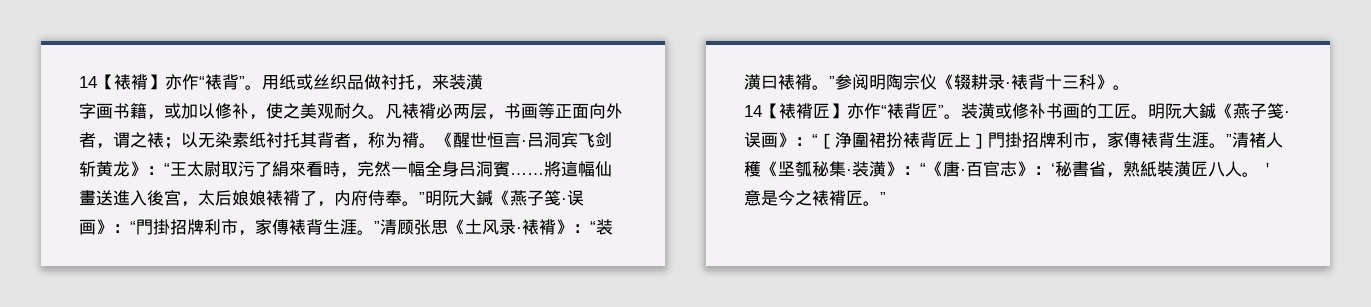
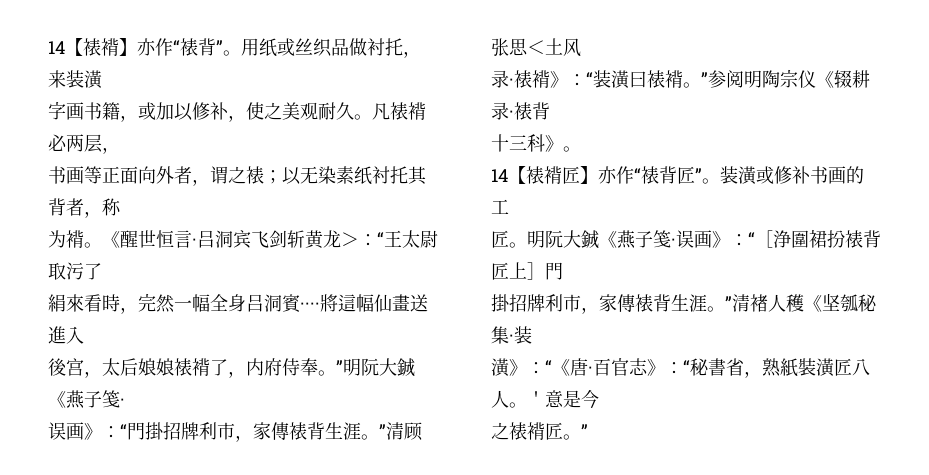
(504, 117) none -> (120, 150) //
(385, 140) none -> (121, 207) //
[130,161,147,177] 》 -> [341,232,359,246] ＞
(272, 169) none -> (102, 271) //
[510,173,544,175] …… -> [300,302,320,310] ····
(147, 198) none -> (84, 335) //
[476,190,567,206] 鍼《燕子笺· -> [397,358,415,377] [48,390,125,409] 鋮《燕子笺· //
[448,219,465,235] 《 -> [527,40,545,54] ＜
(499, 227) none -> (581, 47) //
(1045, 82) none -> (550, 111) //
(1114, 111) none -> (509, 206) //
(1005, 140) none -> (563, 271) //
(869, 169) none -> (532, 335) //
[1051,163,1055,175] ‘ -> [683,360,690,374] “
(795, 198) none -> (599, 399) //

